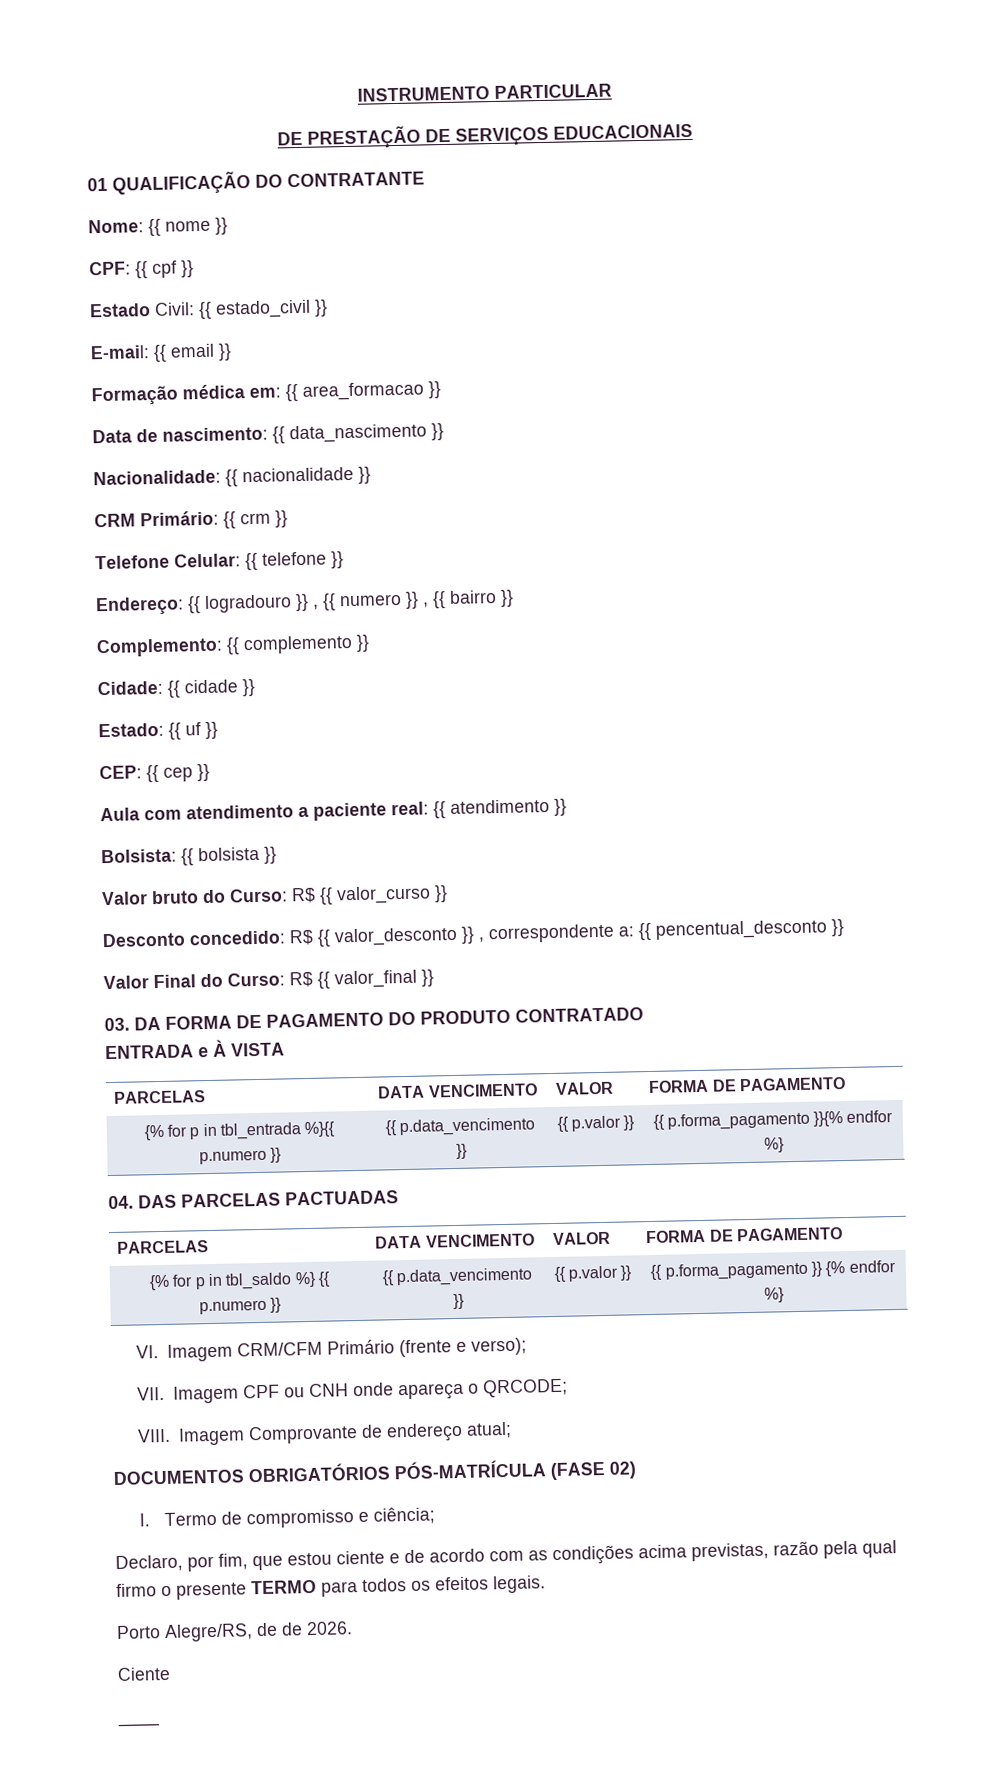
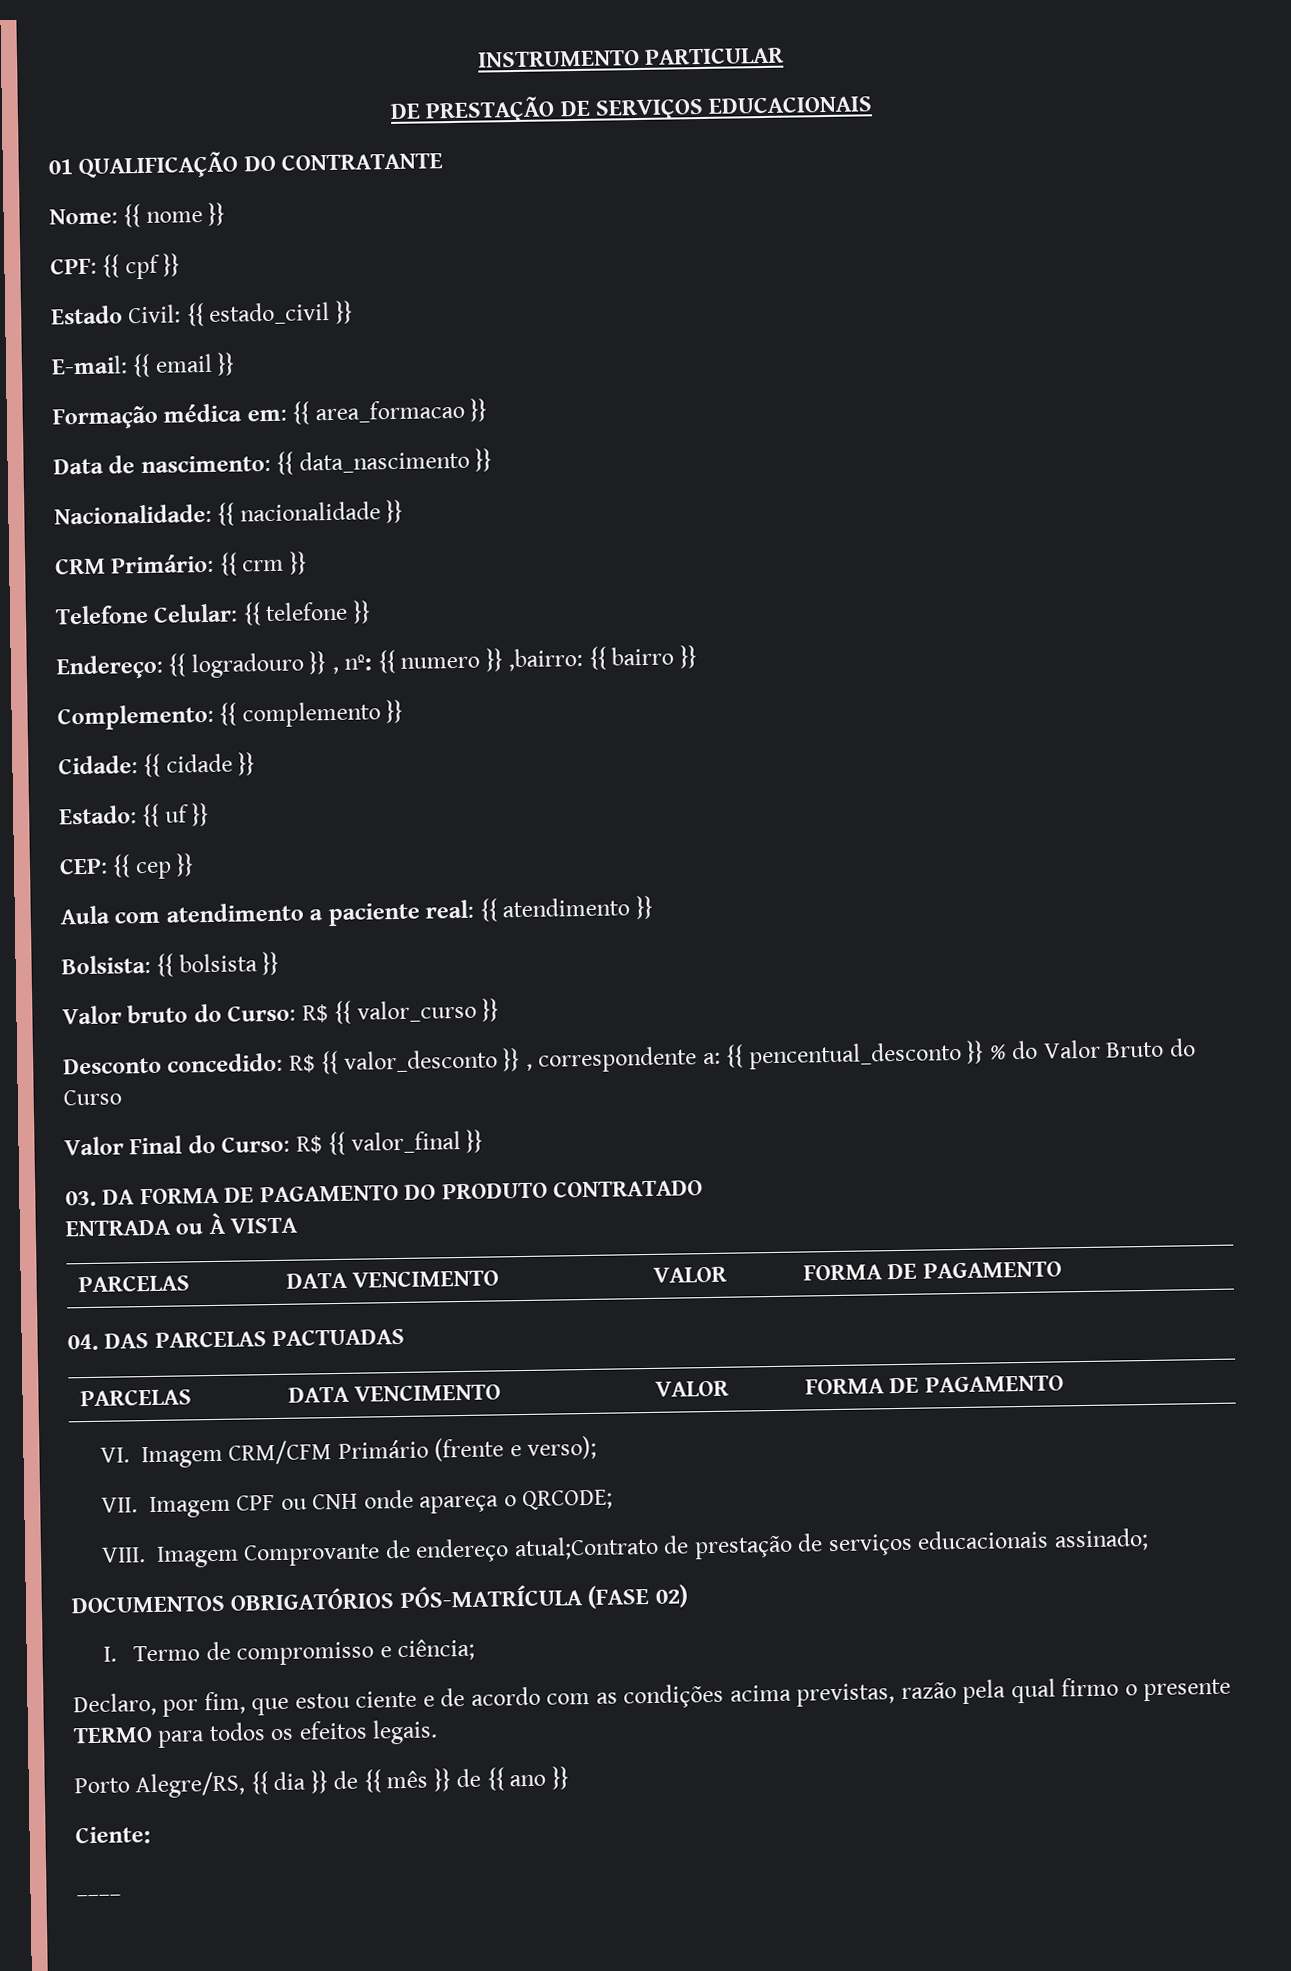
(319, 607) none -> [344,654,373,671] nº:
[423,602,429,608] , -> [508,647,584,672] ,bairro:
(845, 927) none -> [988,1038,1196,1060] [63,1089,122,1106] % do Valor Bruto do Curso
[198,1047,209,1058] e -> [175,1223,204,1235] ou
[143,1121,337,1141] [198,1147,283,1165] [384,1117,536,1137] [455,1143,468,1159] [556,1115,636,1132] [652,1110,894,1131] [763,1137,785,1153] // {% for p in tbl_entrada %}{{ p.numero }} | {{ p.data_vencimento }} | {{ p.valor }} | {{ p.forma_pagamento }}{% endfor %} -> (1062, 1270) none
[149,1271,331,1291] [198,1297,283,1315] [381,1267,534,1287] [452,1293,465,1310] [553,1265,634,1282] [650,1260,896,1281] [763,1287,785,1303] // {% for p in tbl_saldo %} {{ p.numero }} | {{ p.data_vencimento }} | {{ p.valor }} | {{ p.forma_pagamento }} {% endfor %} -> (1064, 1384) none
[465,1421,512,1439] atual; -> [513,1528,1149,1561] atual;Contrato de prestação de serviços educacionais assinado;
[256,1621,353,1637] [117,1666,171,1681] de de 2026. // Ciente -> [250,1766,569,1795] [75,1826,151,1845] {{ dia }} de {{ mês }} de {{ ano }} // Ciente:

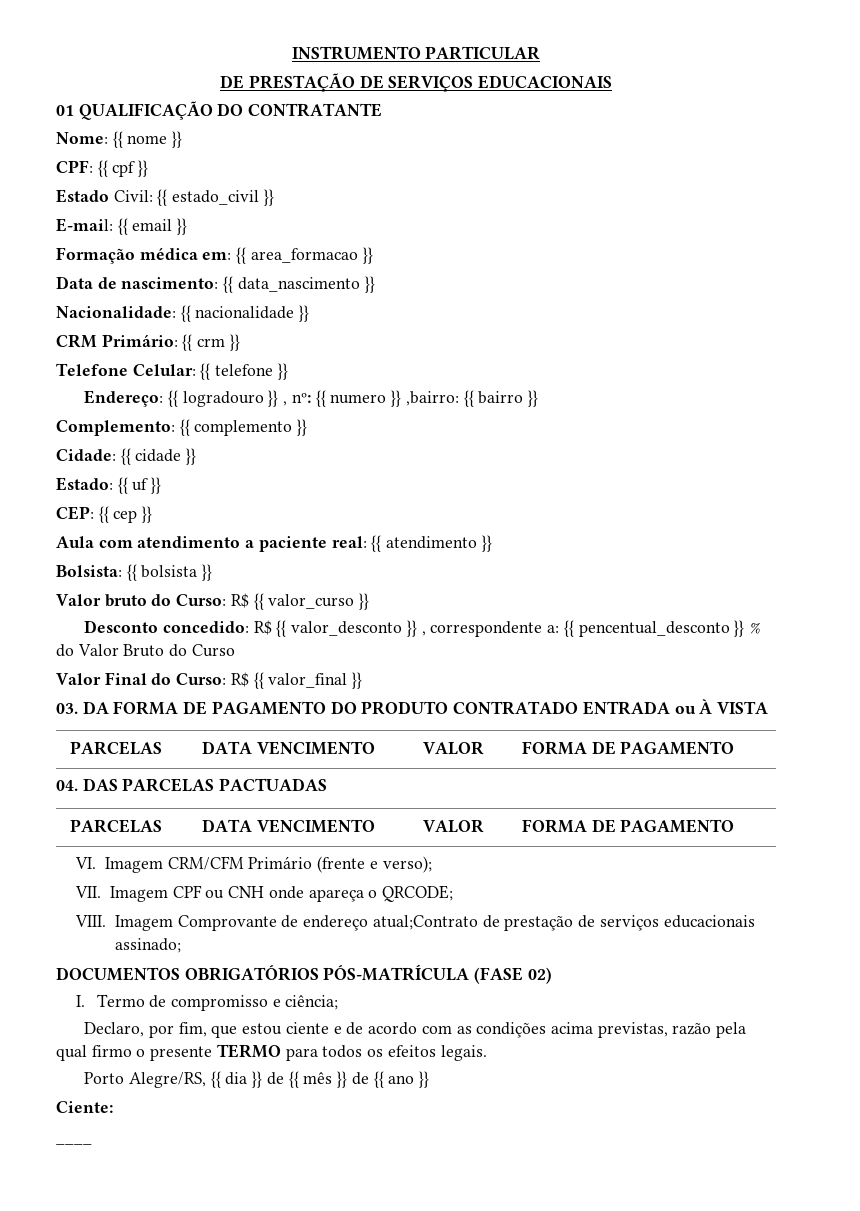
(704, 1189) // -> (579, 708) none

